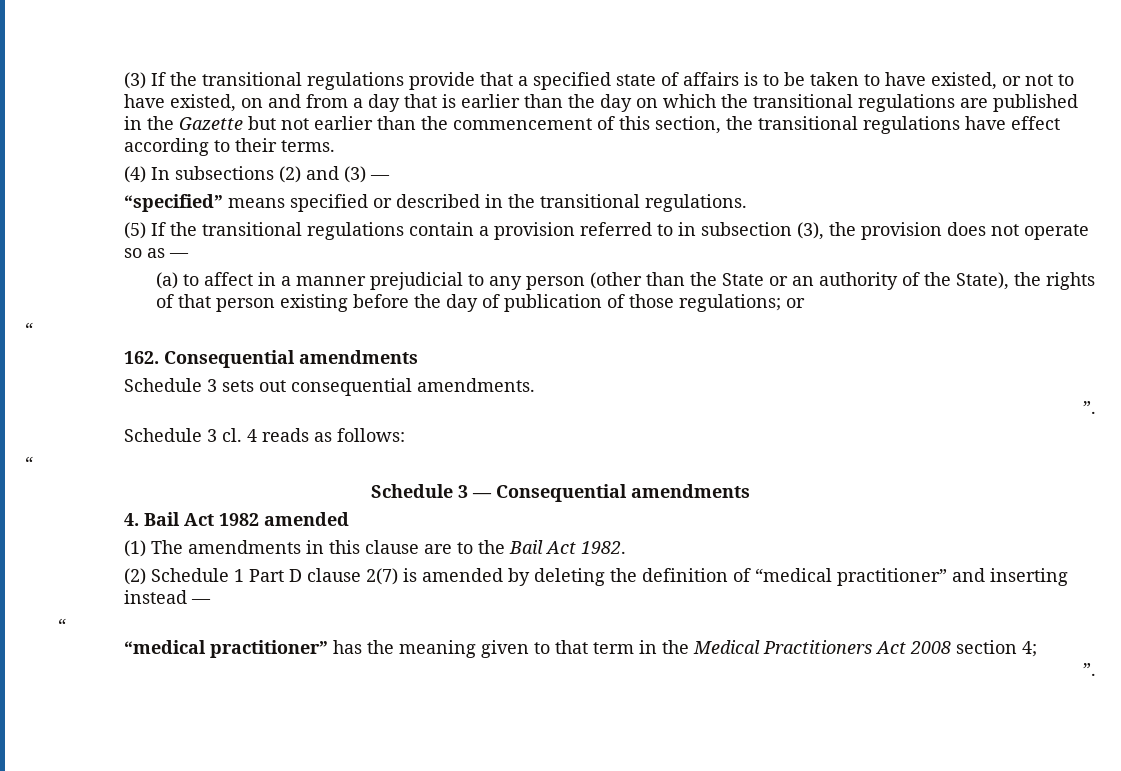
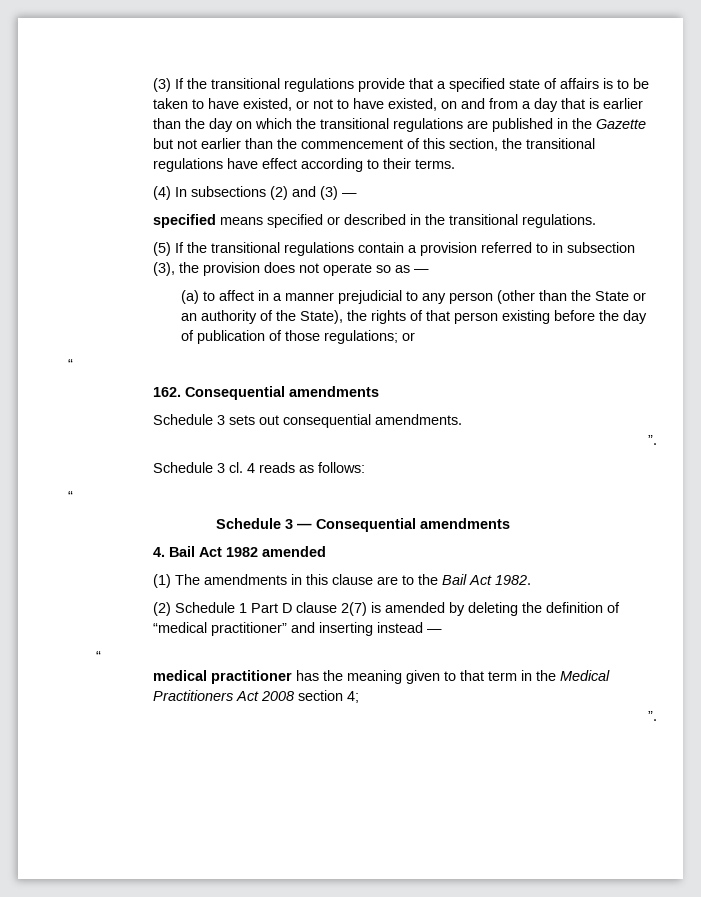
[123,194,223,212] “specified” -> [152,214,216,228] specified
[123,640,328,658] “medical practitioner” -> [152,670,292,684] medical practitioner

